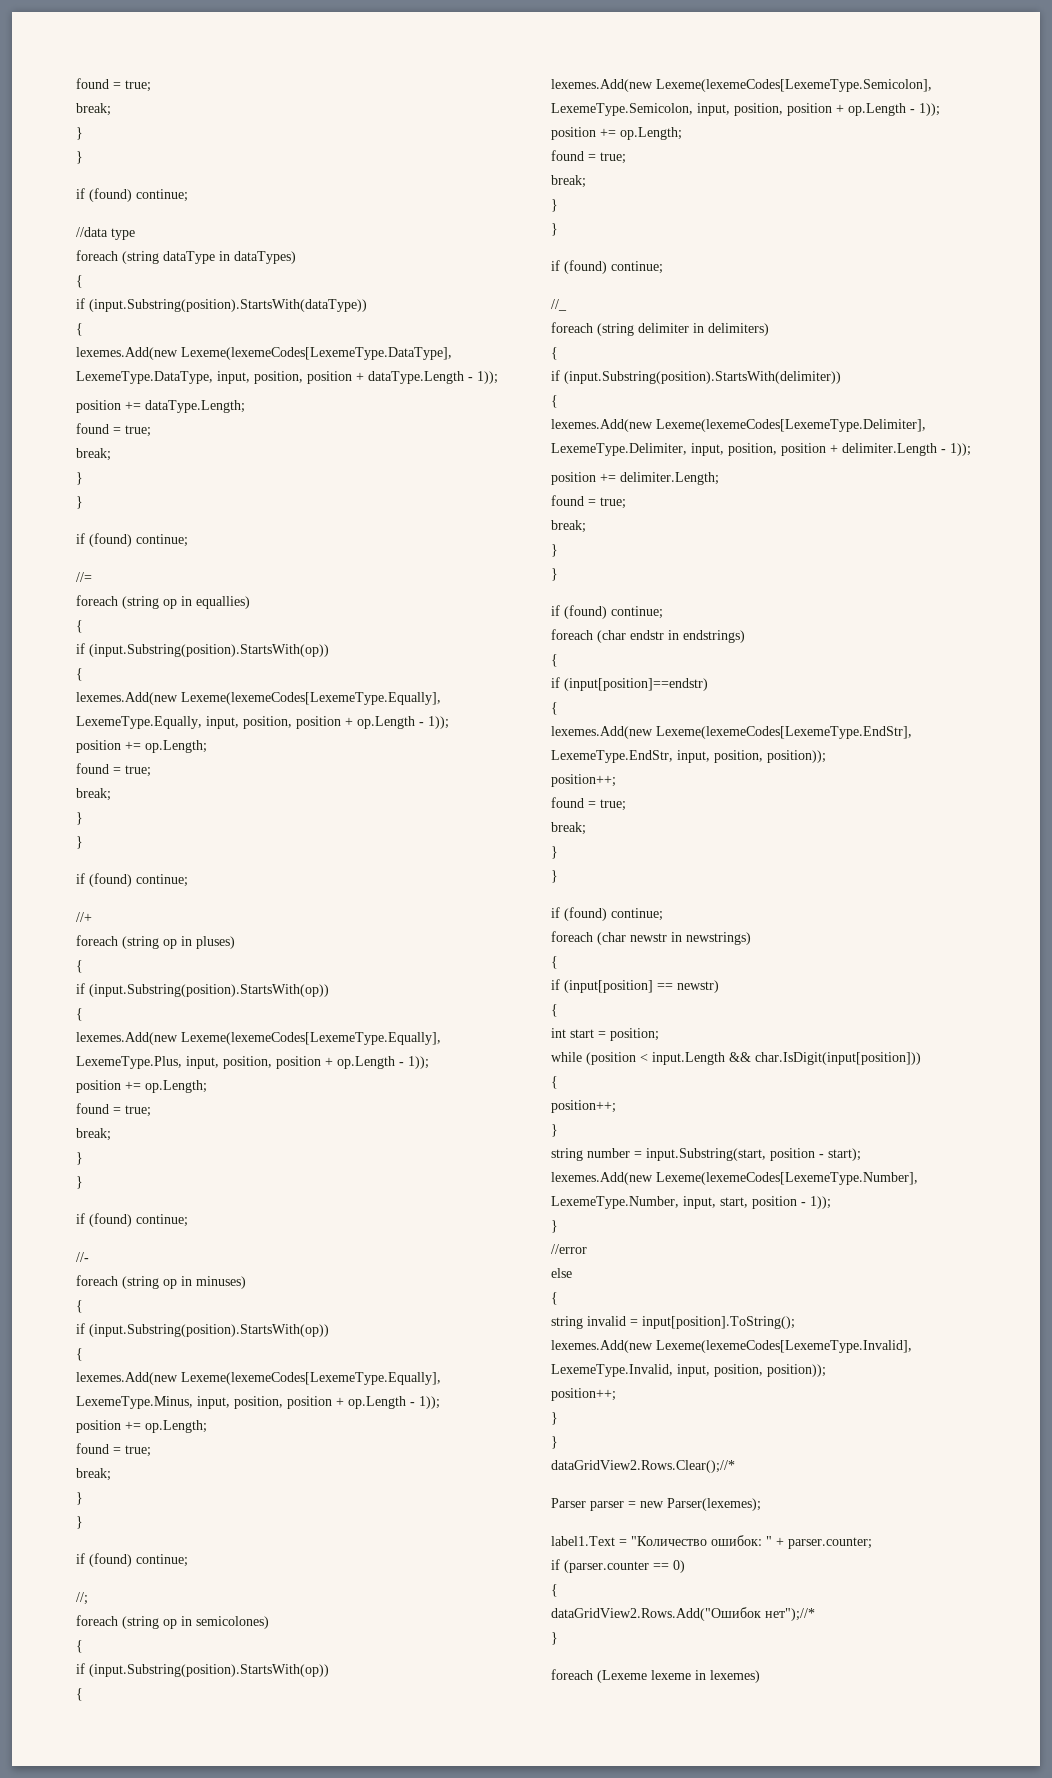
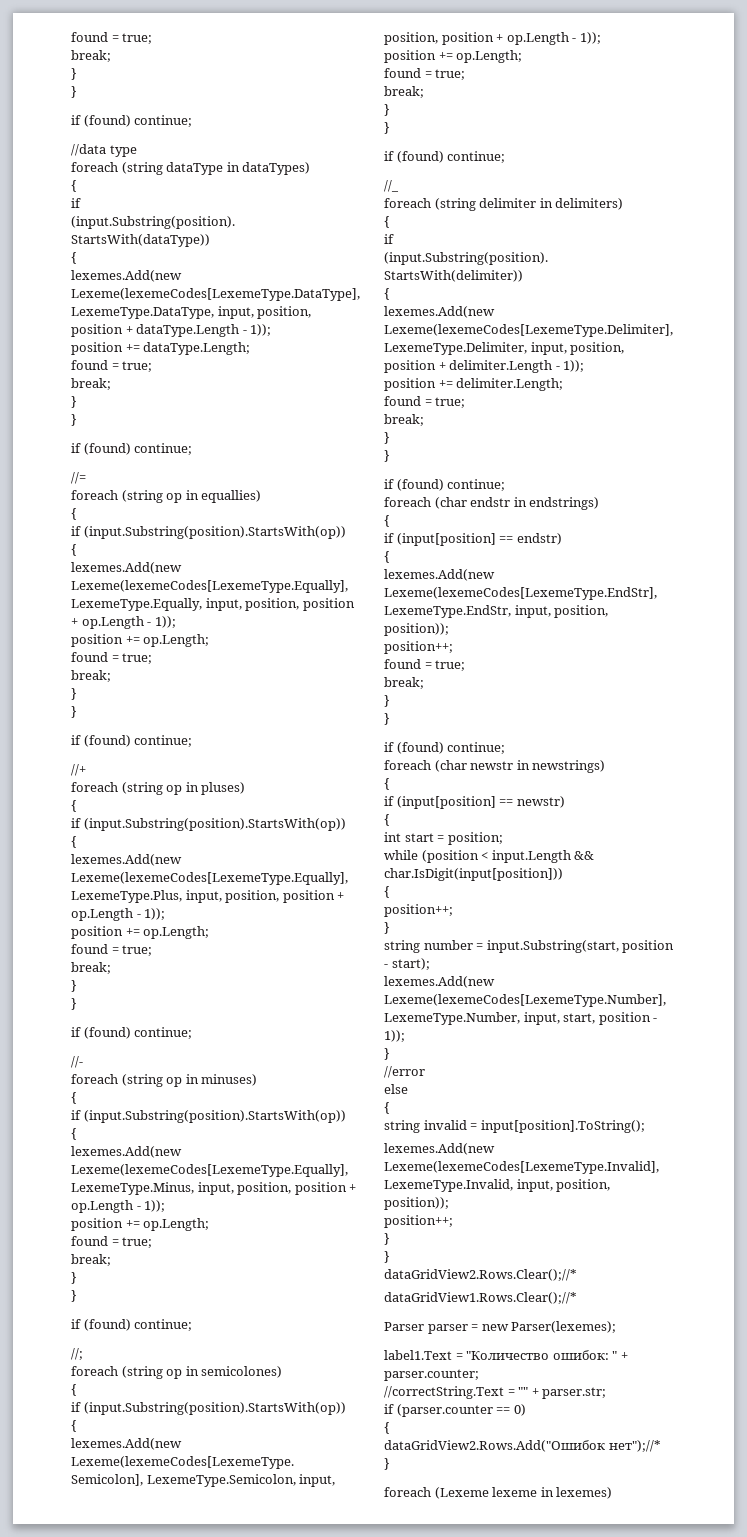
[564,678,708,691] (input[position]==endstr) -> [396,533,562,546] (input[position] == endstr)
(735, 1466) none -> [384,1292,577,1304] // dataGridView1.Rows.Clear();//*
(872, 1543) none -> [384,1386,607,1399] // //correctString.Text = "" + parser.str;

